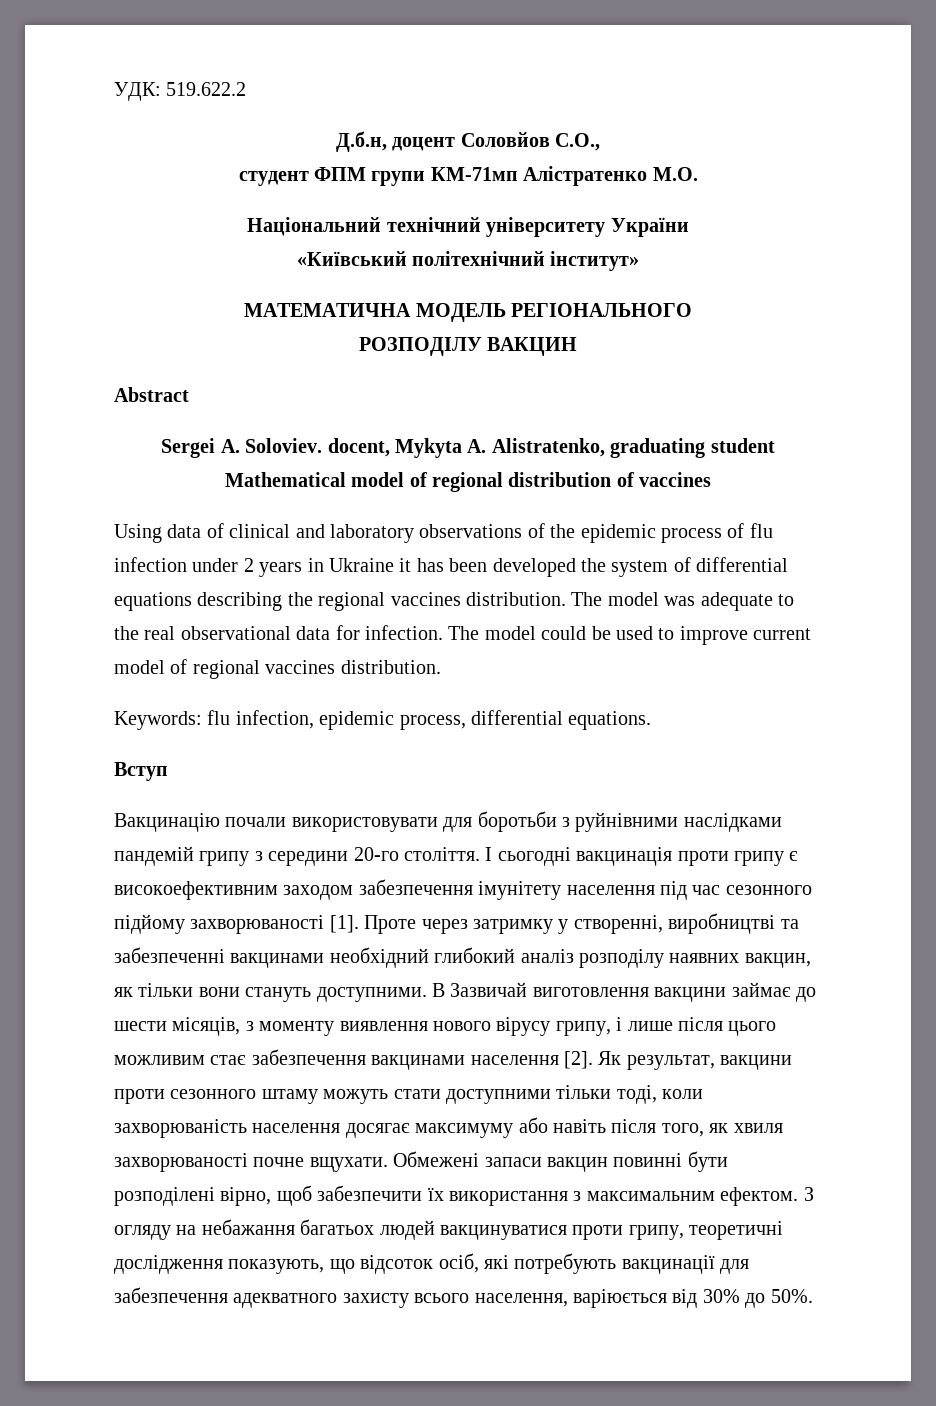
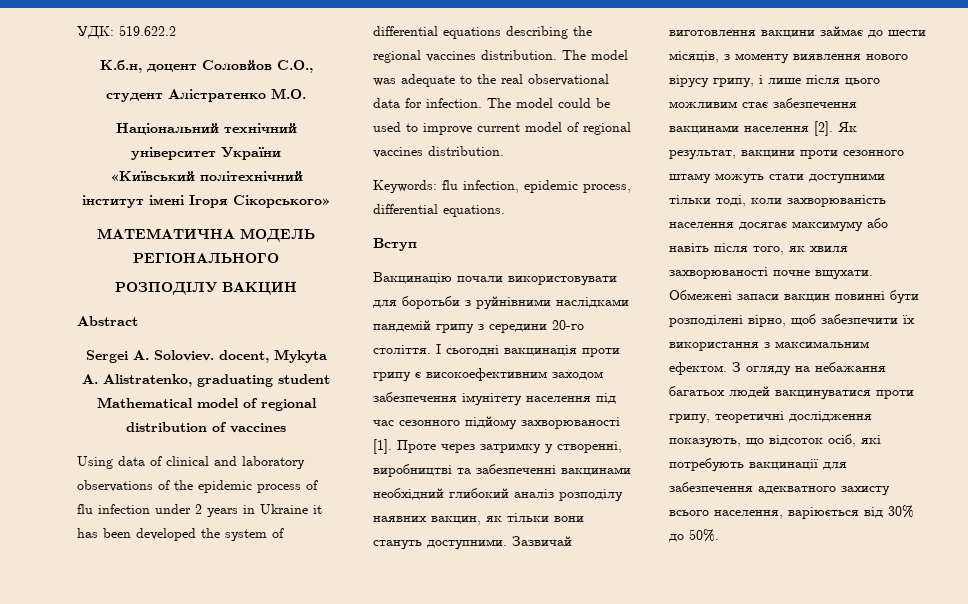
[335,131,387,152] Д.б.н, -> [99,60,142,73] К.б.н,
[313,167,518,186] ФПМ групи КМ-71мп -> (163, 97) none
[486,217,606,237] університету -> [131,147,216,160] університет
[550,251,640,271] інститут» -> [81,195,331,208] інститут імені Ігоря Сікорського»
[432,983,445,997] В -> (507, 544) none

